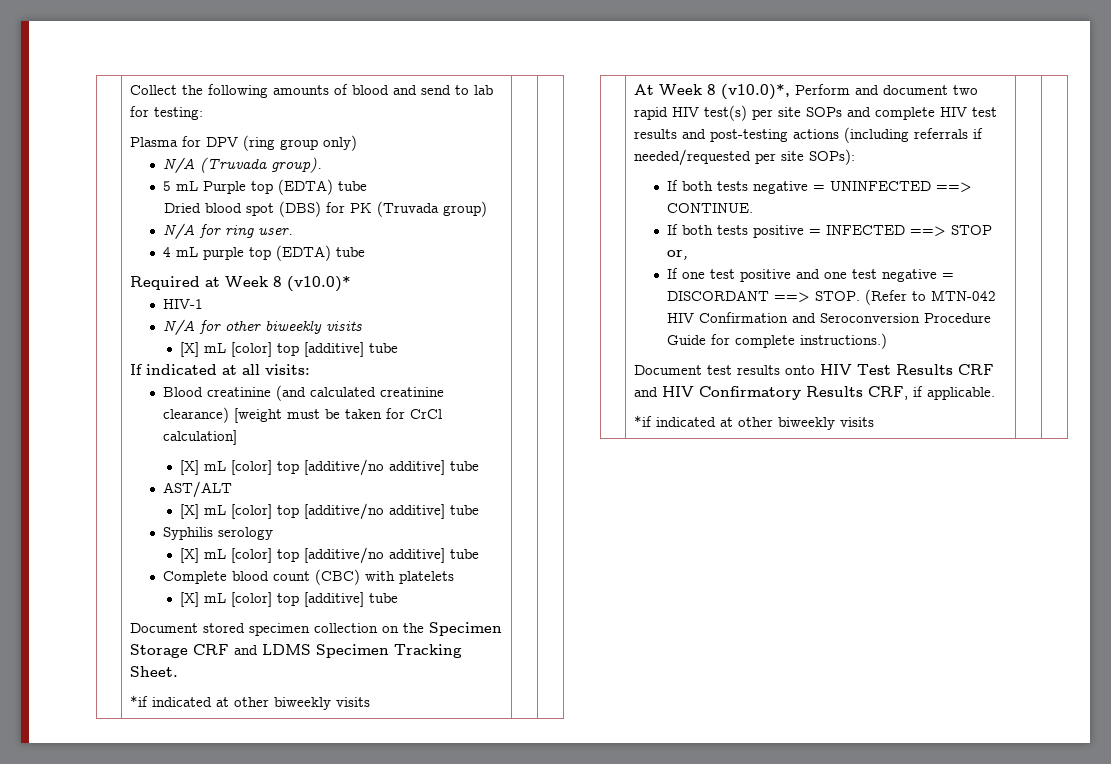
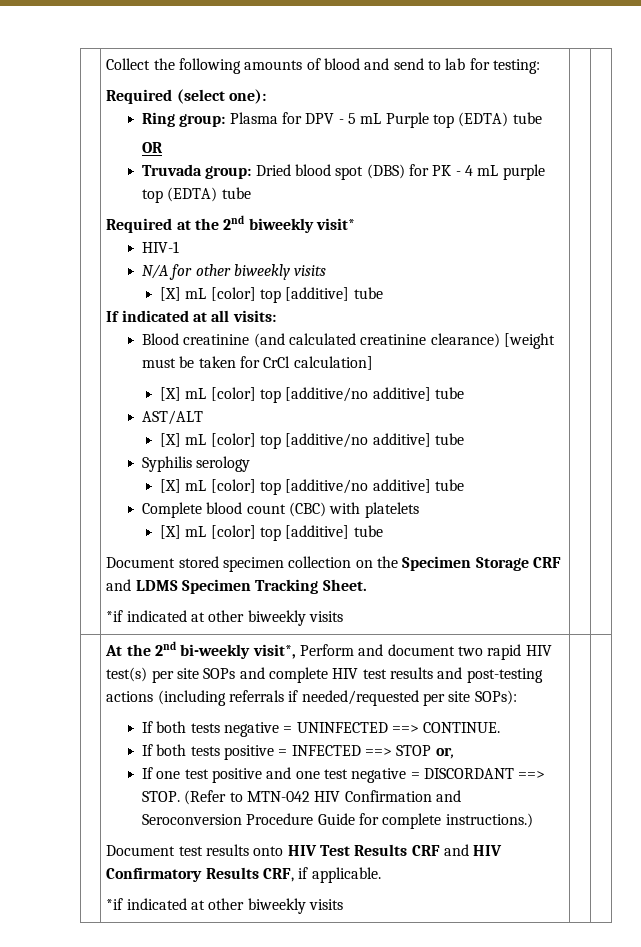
[130,135,358,151] [163,157,323,173] Plasma for DPV (ring group only) // N/A (Truvada group). // -> [106,89,267,104] [142,112,344,127] Required (select one): // Ring group: Plasma for DPV -
(368, 186) none -> [142,142,164,153] [142,164,252,179] OR // Truvada group:
[376,201,487,217] [163,223,294,239] (Truvada group) // N/A for ring user. // -> [455,171,461,176] -
[225,276,352,292] Week 8 (v10.0)* -> [195,215,356,233] the 2nd biweekly visit*
[659,84,791,100] Week 8 (v10.0)*, -> [126,641,296,659] the 2nd bi-weekly visit*,

